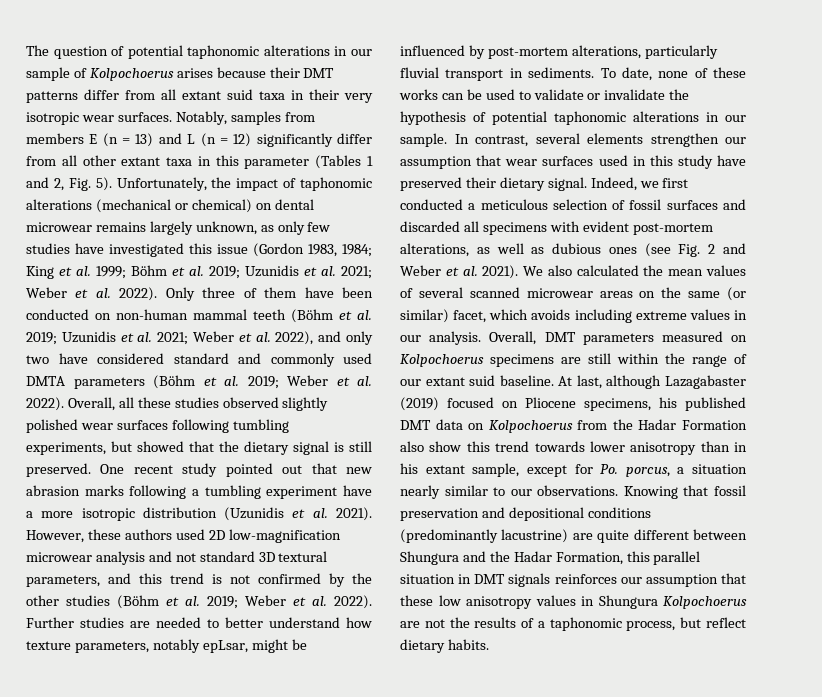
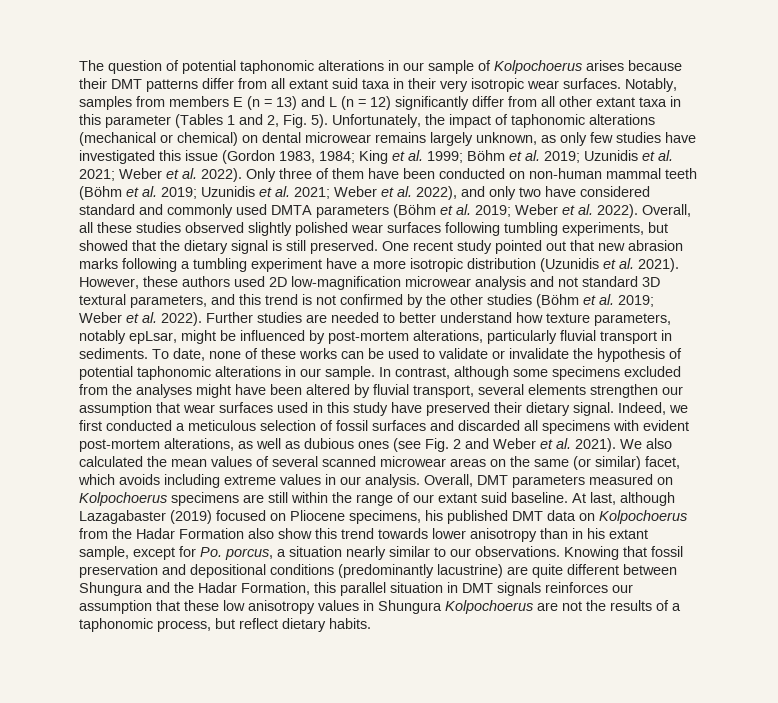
(528, 141) none -> [454,366,681,380] [79,384,474,398] although some specimens excluded from the analyses might have been altered by fluvial transport,

